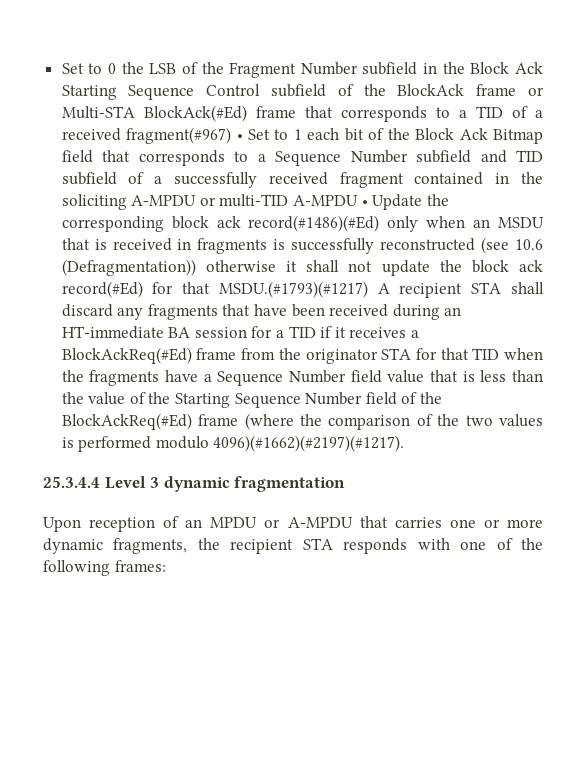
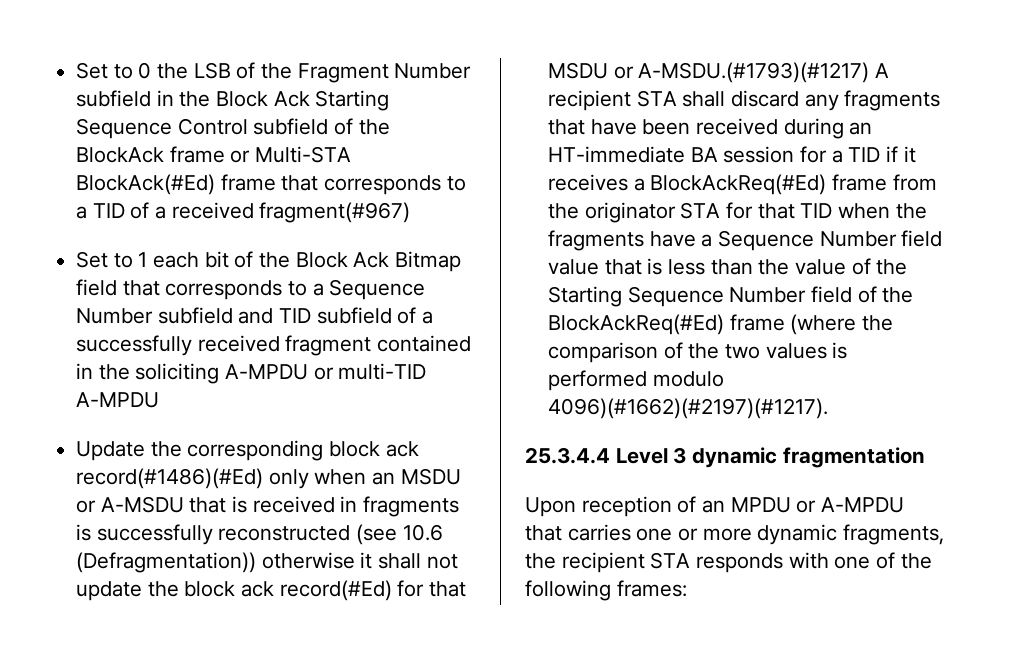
[236,134,243,140] • -> (411, 212) //
[361,200,368,206] • -> (160, 400) //
(544, 222) none -> [76,496,184,513] or A-MSDU
[218,281,368,298] MSDU.(#1793)(#1217) -> [548,62,870,83] MSDU or A-MSDU.(#1793)(#1217)

